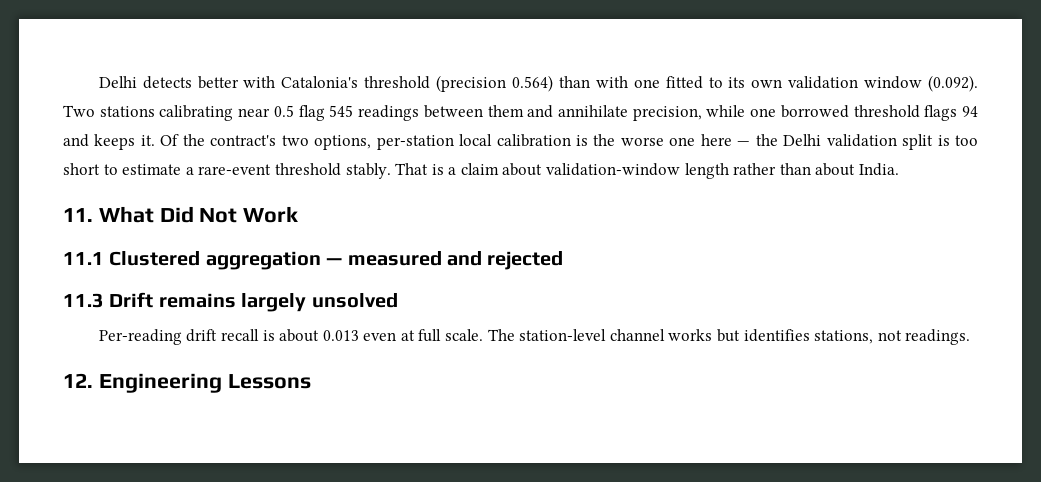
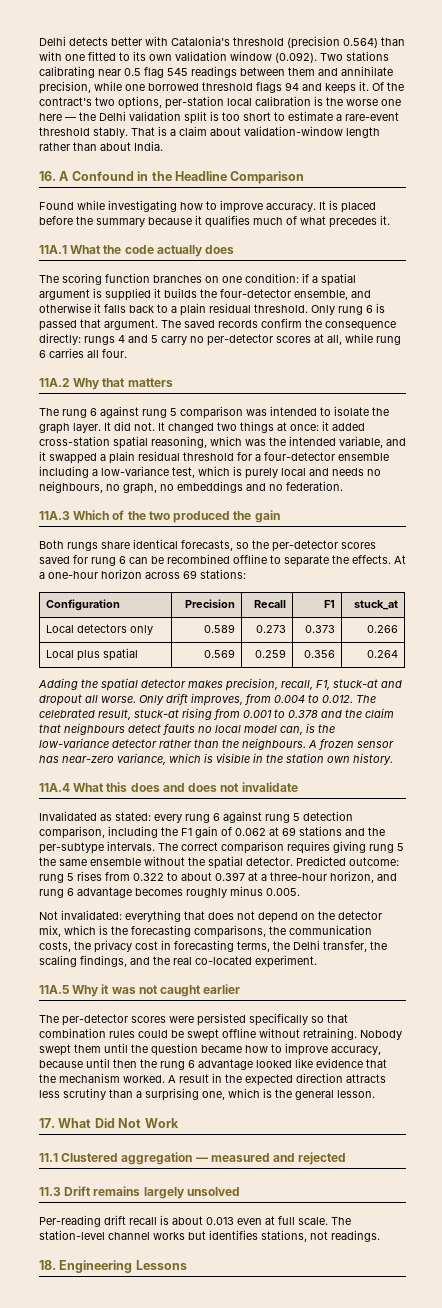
[63,208,93,222] 11. -> [39,171,305,184] [39,200,376,213] [39,215,390,228] [39,245,235,257] [39,273,356,286] [39,288,371,301] [39,303,385,316] [39,318,396,331] [39,333,401,346] [39,348,127,358] [39,378,173,390] [39,406,389,419] [39,421,365,434] [39,436,406,449] [39,451,389,464] [39,466,381,479] [39,481,343,494] [39,510,280,523] [39,539,376,552] [39,554,406,567] [39,569,246,579] [45,599,120,611] [185,599,236,608] [254,600,287,608] [324,600,336,608] [354,600,399,610] [45,624,153,635] [204,624,236,633] [256,625,287,633] [305,625,336,633] [367,625,399,633] [45,648,138,661] [204,649,236,658] [255,649,287,658] [304,650,336,658] [367,650,399,658] [38,678,402,691] [39,693,376,706] [39,708,394,720] [39,723,335,735] [39,738,394,750] [39,753,393,765] [39,782,298,792] [39,811,353,823] [39,826,385,839] [39,841,404,854] [39,856,399,869] [39,871,397,883] [39,886,300,898] [39,910,382,923] [39,925,372,938] [39,940,387,953] [39,955,317,968] [39,984,241,997] [39,1013,348,1026] [39,1028,402,1041] [39,1043,381,1056] [39,1058,387,1070] [39,1073,386,1086] [39,1088,375,1101] [39,1118,55,1128] 16. A Confound in the Headline Comparison // Found while investigating how to improve accuracy. It is placed before the summary because it qualifies much of what precedes it. // 11A.1 What the code actually does // The scoring function branches on one condition: if a spatial argument is supplied it builds the four-detector ensemble, and otherwise it falls back to a plain residual threshold. Only rung 6 is passed that argument. The saved records confirm the consequence directly: rungs 4 and 5 carry no per-detector scores at all, while rung 6 carries all four. // 11A.2 Why that matters // The rung 6 against rung 5 comparison was intended to isolate the graph layer. It did not. It changed two things at once: it added cross-station spatial reasoning, which was the intended variable, and it swapped a plain residual threshold for a four-detector ensemble including a low-variance test, which is purely local and needs no neighbours, no graph, no embeddings and no federation. // 11A.3 Which of the two produced the gain // Both rungs share identical forecasts, so the per-detector scores saved for rung 6 can be recombined offline to separate the effects. At a one-hour horizon across 69 stations: // Configuration | Precision | Recall | F1 | stuck_at // Local detectors only | 0.589 | 0.273 | 0.373 | 0.266 // Local plus spatial | 0.569 | 0.259 | 0.356 | 0.264 // Adding the spatial detector makes precision, recall, F1, stuck-at and dropout all worse. Only drift improves, from 0.004 to 0.012. The celebrated result, stuck-at rising from 0.001 to 0.378 and the claim that neighbours detect faults no local model can, is the low-variance detector rather than the neighbours. A frozen sensor has near-zero variance, which is visible in the station own history. // 11A.4 What this does and does not invalidate // Invalidated as stated: every rung 6 against rung 5 detection comparison, including the F1 gain of 0.062 at 69 stations and the per-subtype intervals. The correct comparison requires giving rung 5 the same ensemble without the spatial detector. Predicted outcome: rung 5 rises from 0.322 to about 0.397 at a three-hour horizon, and rung 6 advantage becomes roughly minus 0.005. // Not invalidated: everything that does not depend on the detector mix, which is the forecasting comparisons, the communication costs, the privacy cost in forecasting terms, the Delhi transfer, the scaling findings, and the real co-located experiment. // 11A.5 Why it was not caught earlier // The per-detector scores were persisted specifically so that combination rules could be swept offline without retraining. Nobody swept them until the question became how to improve accuracy, because until then the rung 6 advantage looked like evidence that the mechanism worked. A result in the expected direction attracts less scrutiny than a surprising one, which is the general lesson. // 17.
[63,373,93,388] 12. -> [39,1260,56,1270] 18.

